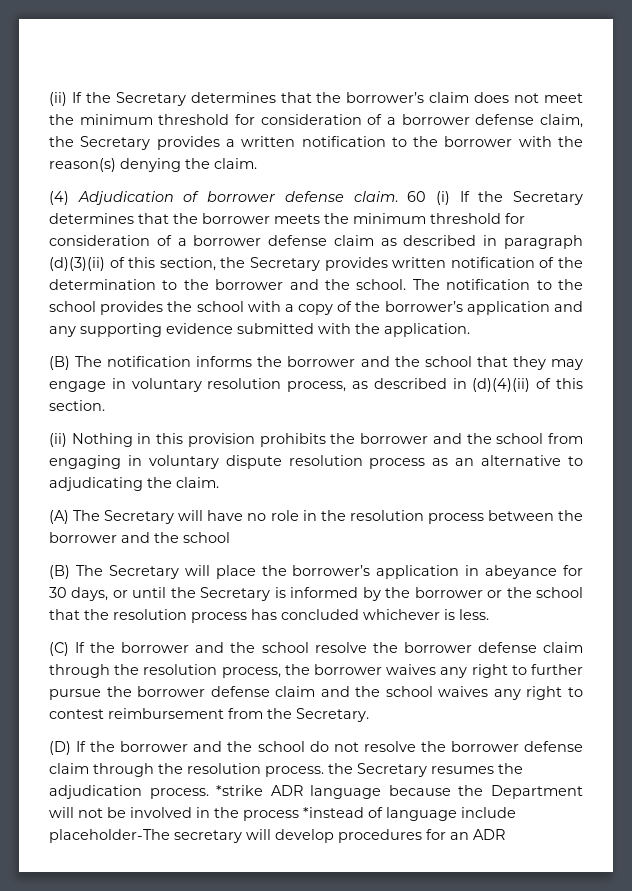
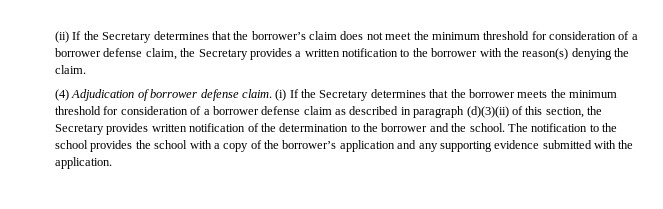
[407,191,427,202] 60 -> (272, 93) none
[49,356,583,370] [49,378,584,392] [49,400,105,411] [49,433,584,447] [49,455,584,469] [49,477,219,491] [49,510,583,524] [49,532,230,543] [49,565,583,579] [49,587,583,601] [49,609,489,623] [49,642,583,656] [49,664,583,678] [49,686,583,700] [49,708,369,722] [49,741,583,755] [49,763,523,777] [49,785,583,799] [49,807,516,821] [49,829,505,843] // (B) The notification informs the borrower and the school that they may engage in voluntary resolution process, as described in (d)(4)(ii) of this section. // (ii) Nothing in this provision prohibits the borrower and the school from engaging in voluntary dispute resolution process as an alternative to adjudicating the claim. // (A) The Secretary will have no role in the resolution process between the borrower and the school // (B) The Secretary will place the borrower’s application in abeyance for 30 days, or until the Secretary is informed by the borrower or the school that the resolution process has concluded whichever is less. // (C) If the borrower and the school resolve the borrower defense claim through the resolution process, the borrower waives any right to further pursue the borrower defense claim and the school waives any right to contest reimbursement from the Secretary. // (D) If the borrower and the school do not resolve the borrower defense claim through the resolution process. the Secretary resumes the adjudication process. *strike ADR language because the Department will not be involved in the process *instead of language include placeholder-The secretary will develop procedures for an ADR -> (112, 163) none

